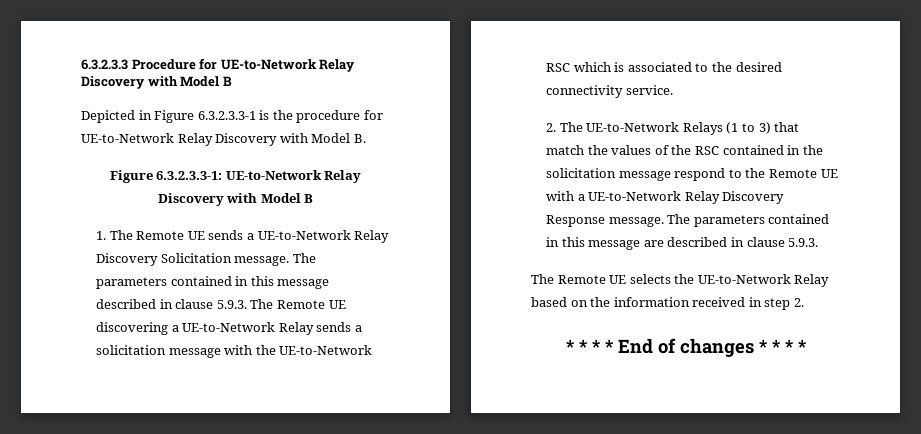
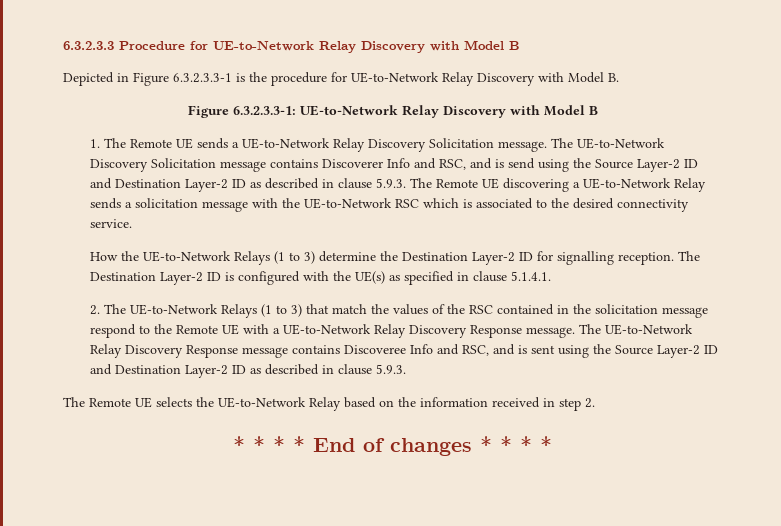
[96,276,330,289] parameters contained in this message -> [576,138,665,149] [89,158,698,172] [89,178,261,192] UE-to-Network Discovery Solicitation message contains Discoverer Info and RSC, and is send using the Source Layer-2 ID and Destination Layer-2 ID as
(673, 90) none -> [89,251,700,265] [89,271,551,285] // How the UE-to-Network Relays (1 to 3) determine the Destination Layer-2 ID for signalling reception. The Destination Layer-2 ID is configured with the UE(s) as specified in clause 5.1.4.1.
[693,214,830,227] [546,237,664,250] parameters contained in this message are -> [604,324,693,335] [89,344,718,358] [89,364,261,378] UE-to-Network Relay Discovery Response message contains Discoveree Info and RSC, and is sent using the Source Layer-2 ID and Destination Layer-2 ID as

